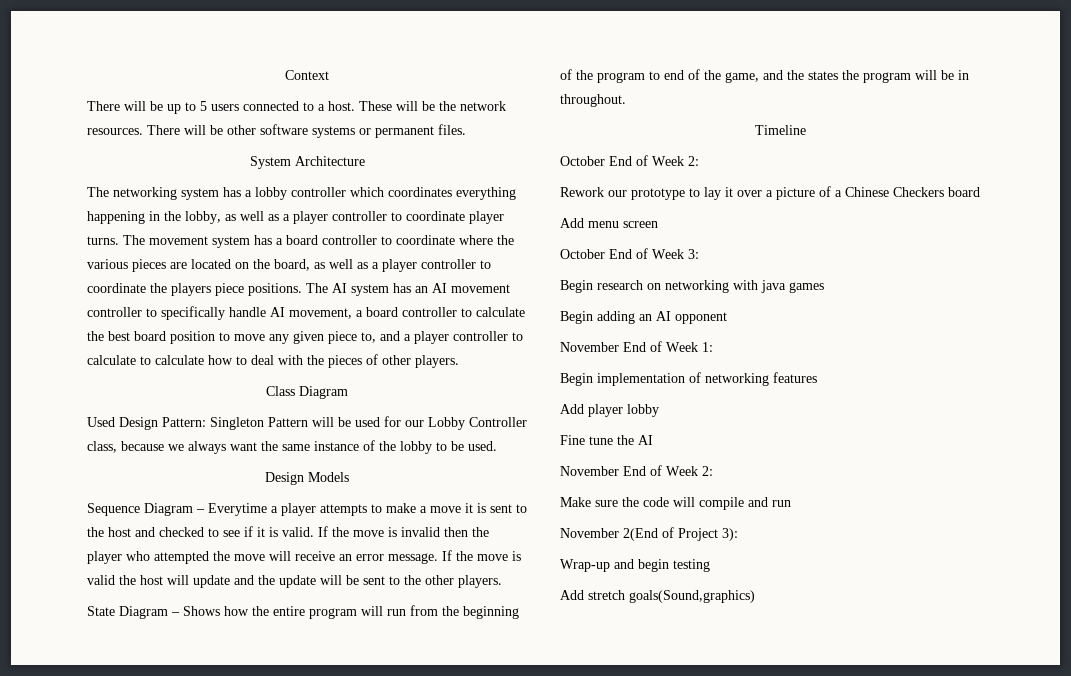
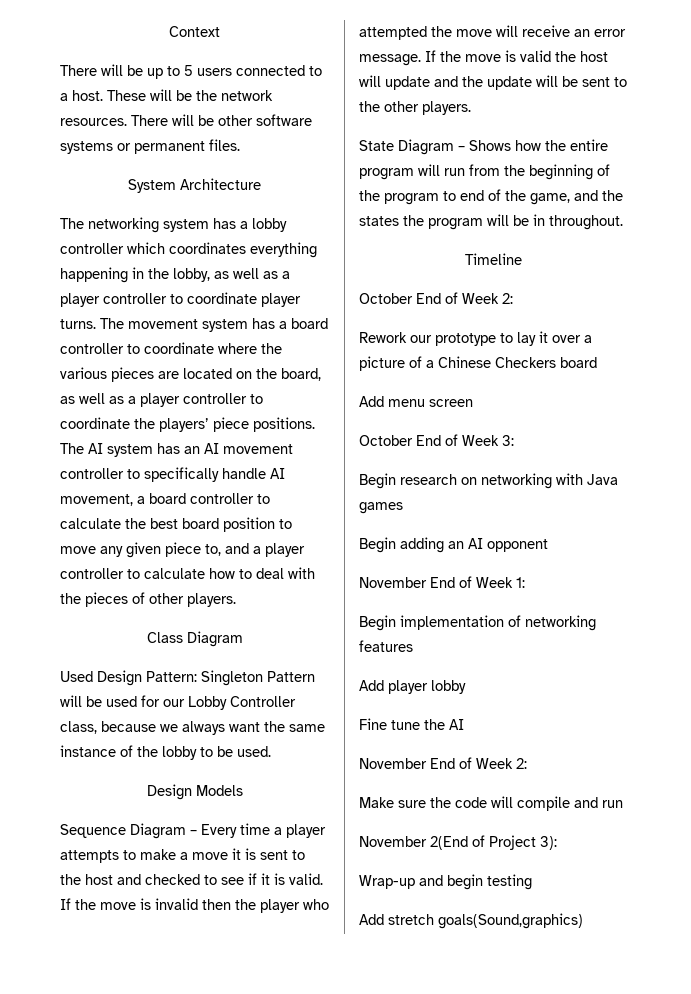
[171,283,211,296] players -> [159,418,209,432] players’
[140,355,204,365] to calculate -> (205, 573) none
[208,503,267,516] Everytime -> [201,823,270,838] Every time
[761,280,786,293] java -> [587,474,618,485] Java

